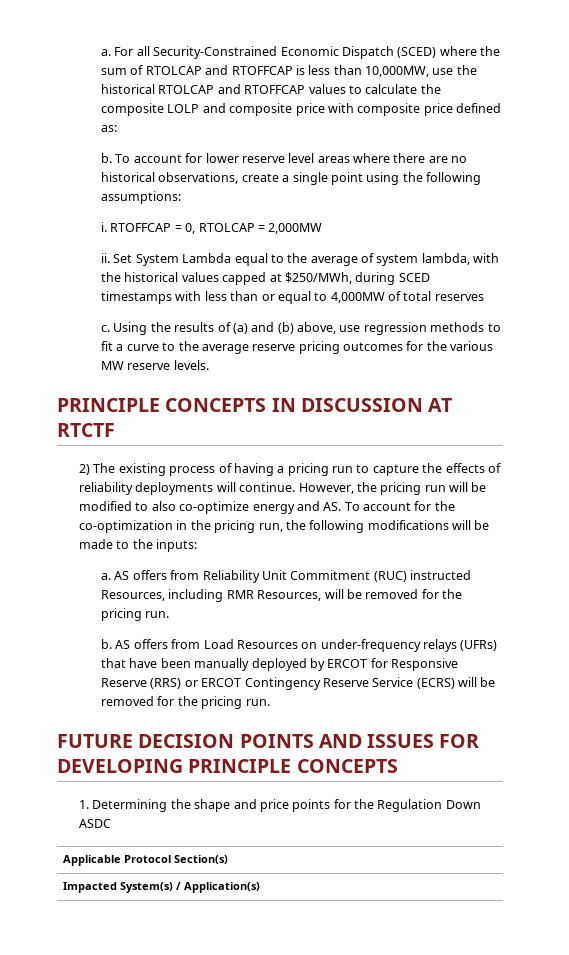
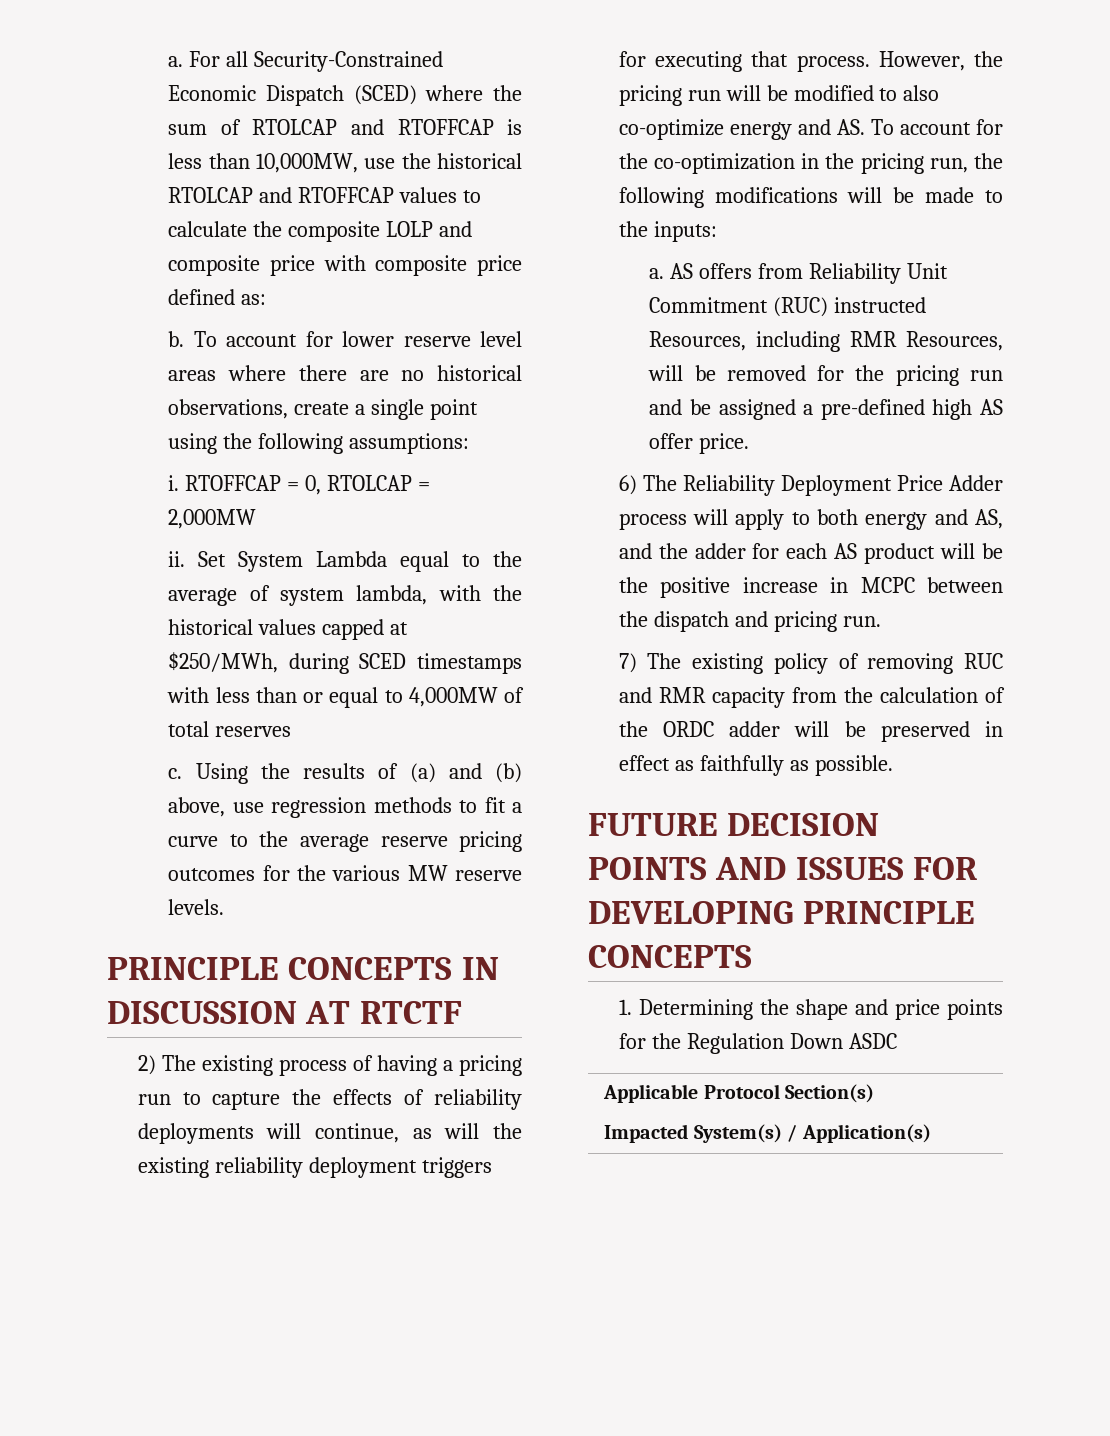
[239,482,296,492] continue. -> [315,1123,522,1143] [137,1157,492,1178] [618,51,870,72] continue, as will the existing reliability deployment triggers for executing that process.
[145,611,170,618] [100,639,498,652] [100,658,458,671] [100,677,496,690] [100,696,270,709] run. // b. AS offers from Load Resources on under-frequency relays (UFRs) that have been manually deployed by ERCOT for Responsive Reserve (RRS) or ERCOT Contingency Reserve Service (ECRS) will be removed for the pricing run. -> [970,370,1003,381] [649,399,1003,420] [649,433,750,454] [618,475,1003,496] [618,509,1003,530] [618,543,1003,564] [618,577,1003,598] [618,611,881,632] [618,653,1003,674] [618,687,1005,708] [618,721,1003,742] [618,755,893,776] run and be assigned a pre-defined high AS offer price. // 6) The Reliability Deployment Price Adder process will apply to both energy and AS, and the adder for each AS product will be the positive increase in MCPC between the dispatch and pricing run. // 7) The existing policy of removing RUC and RMR capacity from the calculation of the ORDC adder will be preserved in effect as faithfully as possible.

